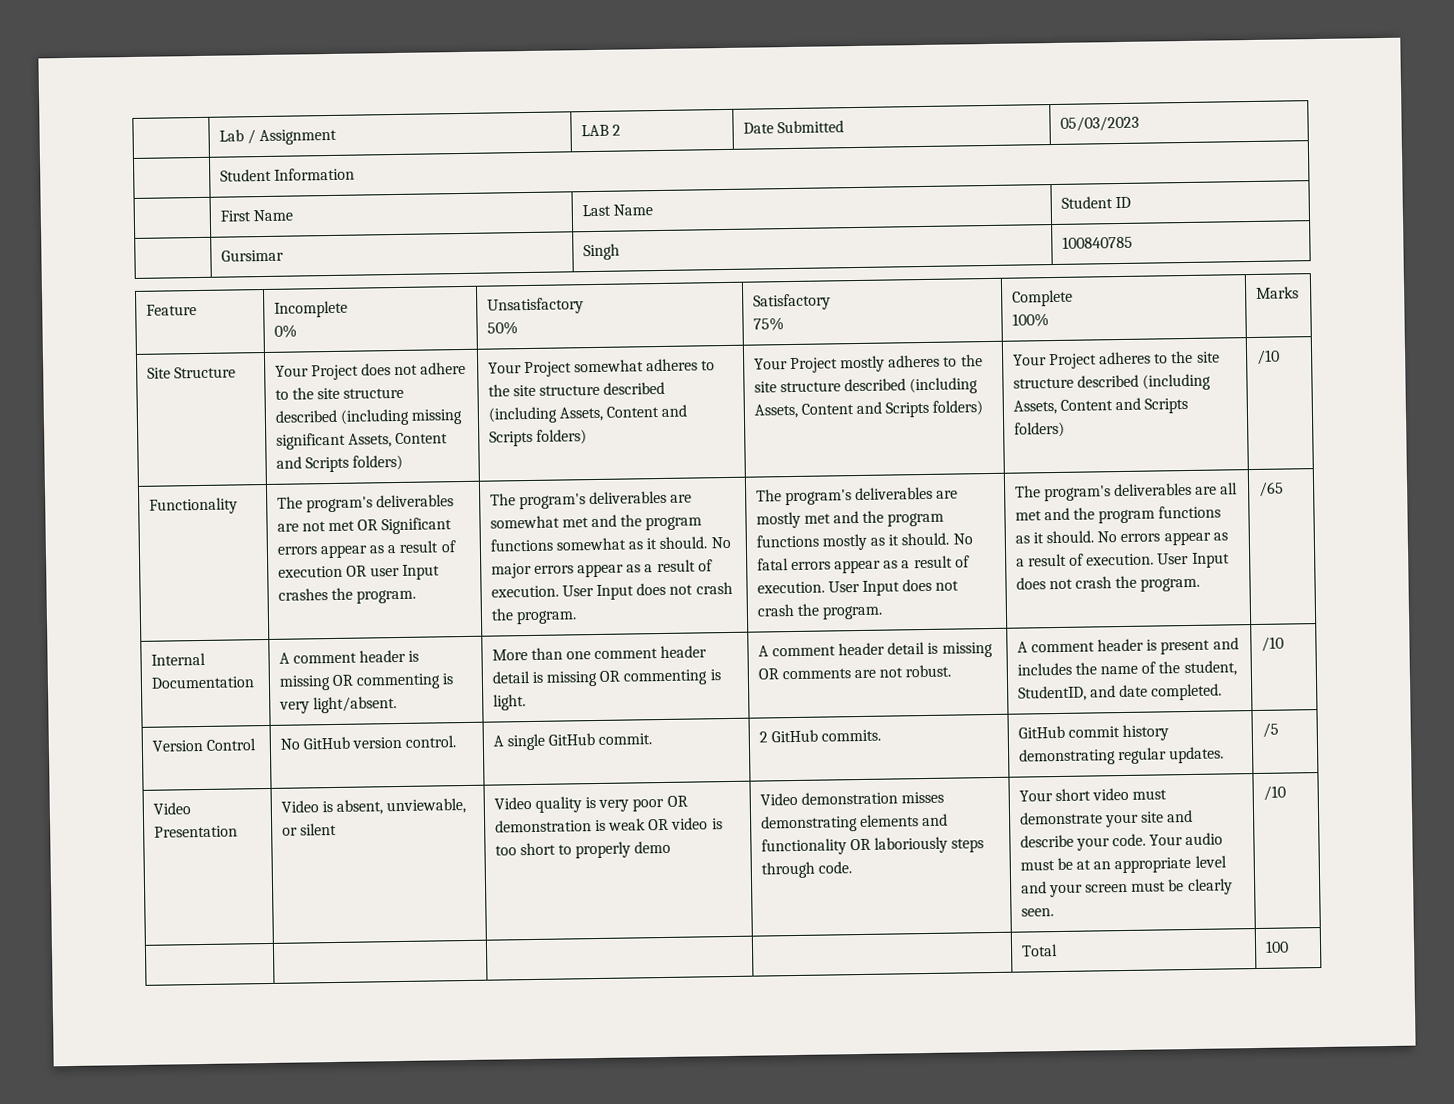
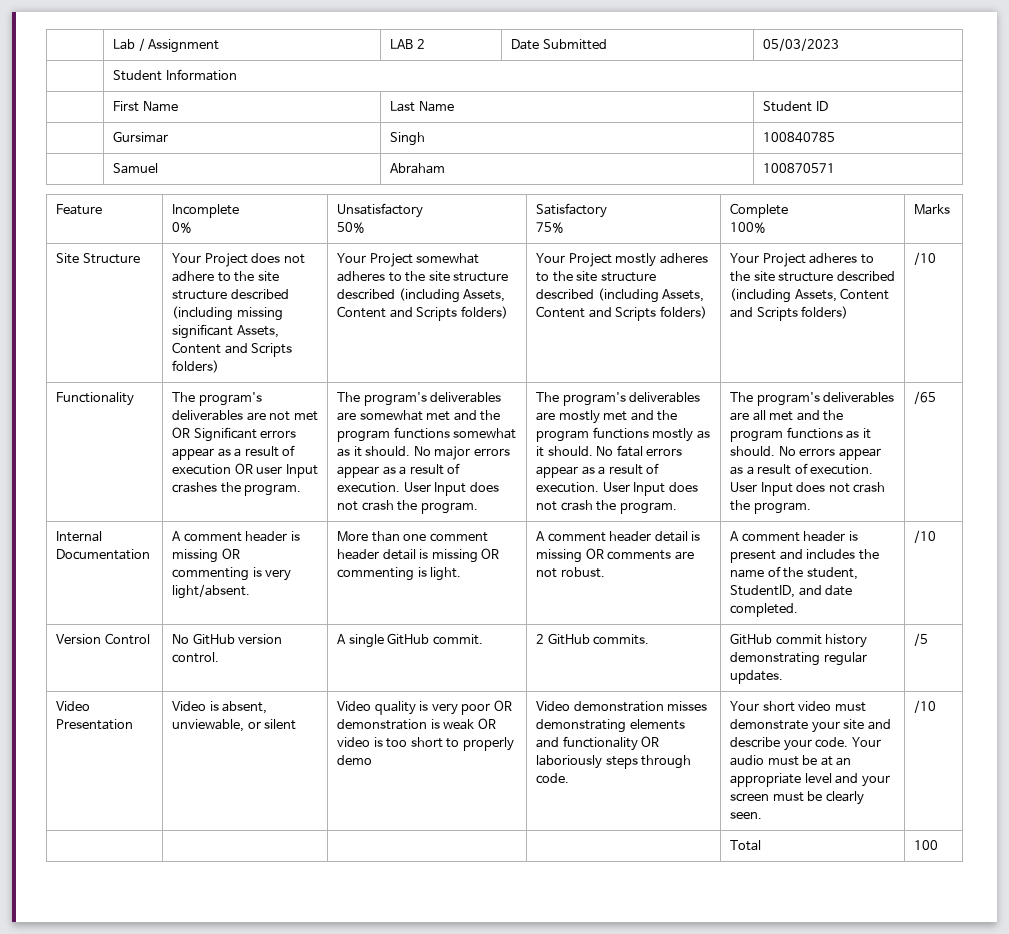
(1133, 242) none -> [113,163,159,174] [390,163,446,174] [763,163,836,173] // | Samuel | Abraham | 100870571

